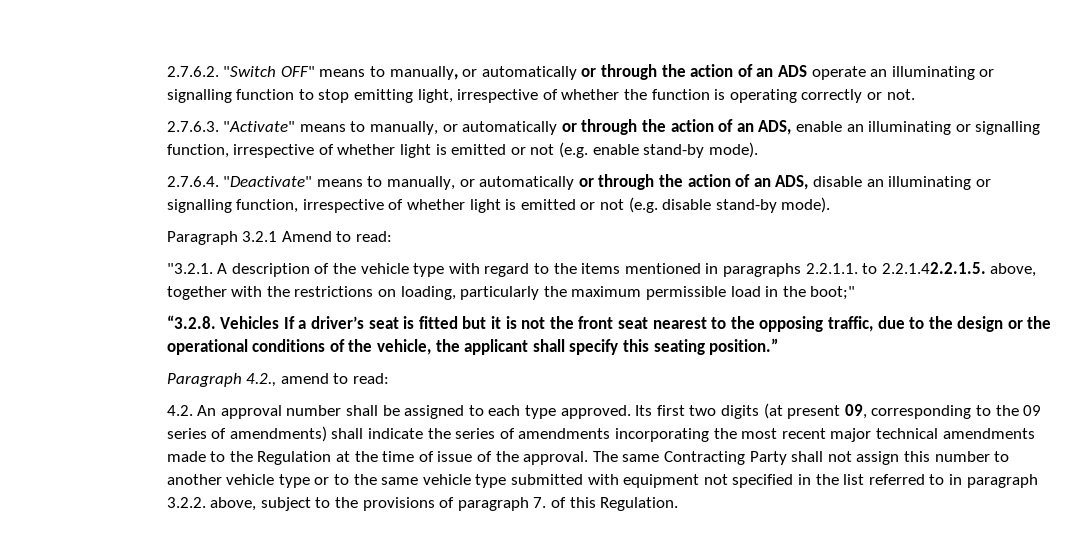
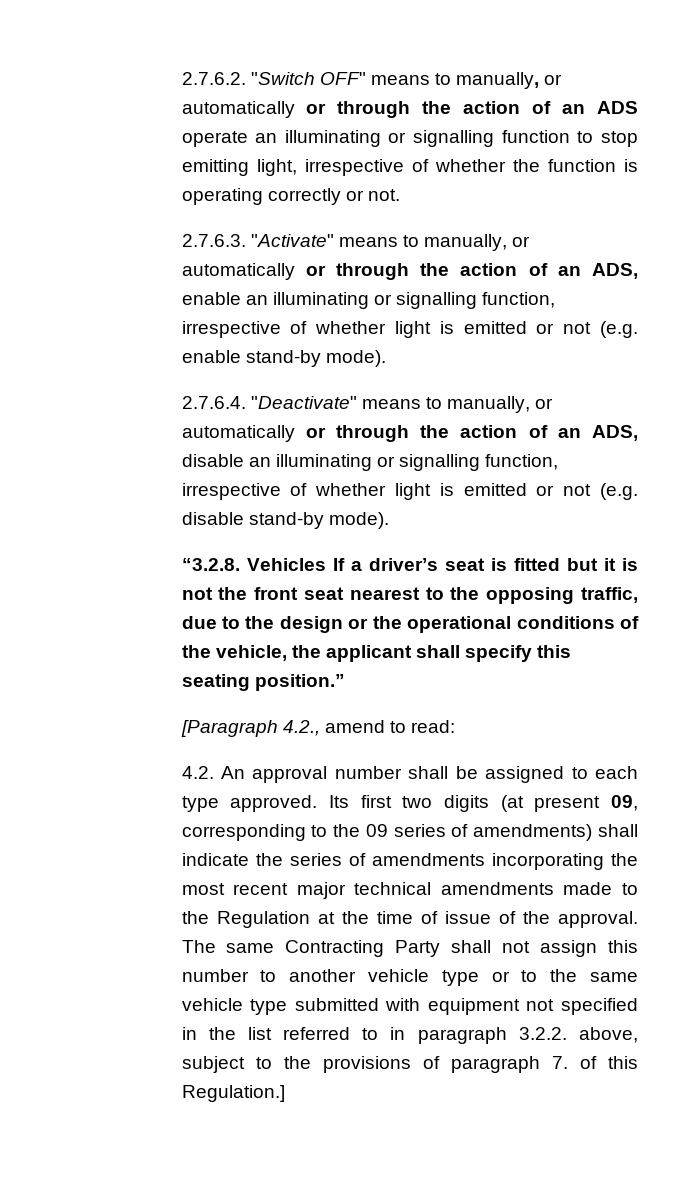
[166,231,393,245] [166,262,1037,277] [166,286,856,300] // Paragraph 3.2.1 Amend to read: // "3.2.1. A description of the vehicle type with regard to the items mentioned in paragraphs 2.2.1.1. to 2.2.1.42.2.1.5. above, together with the restrictions on loading, particularly the maximum permissible load in the boot;" -> (389, 520) none
[166,373,242,387] Paragraph -> [180,720,278,737] [Paragraph
[600,497,679,511] Regulation. -> [181,1085,285,1102] Regulation.]

